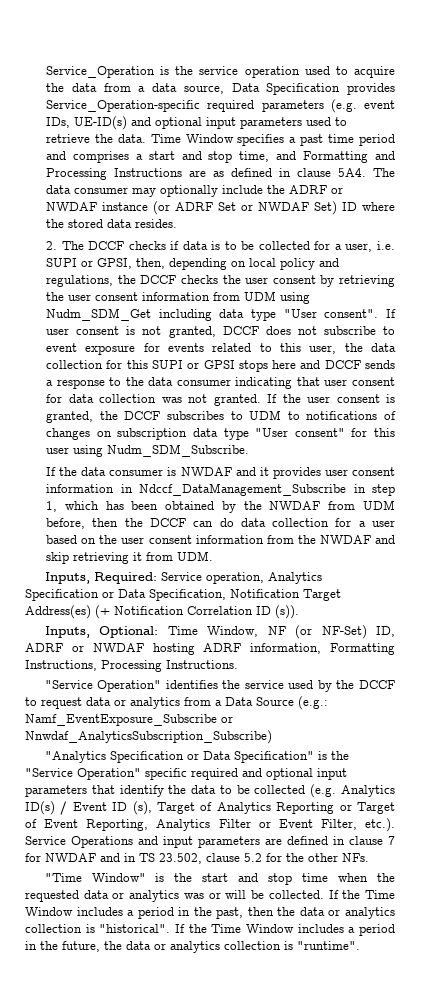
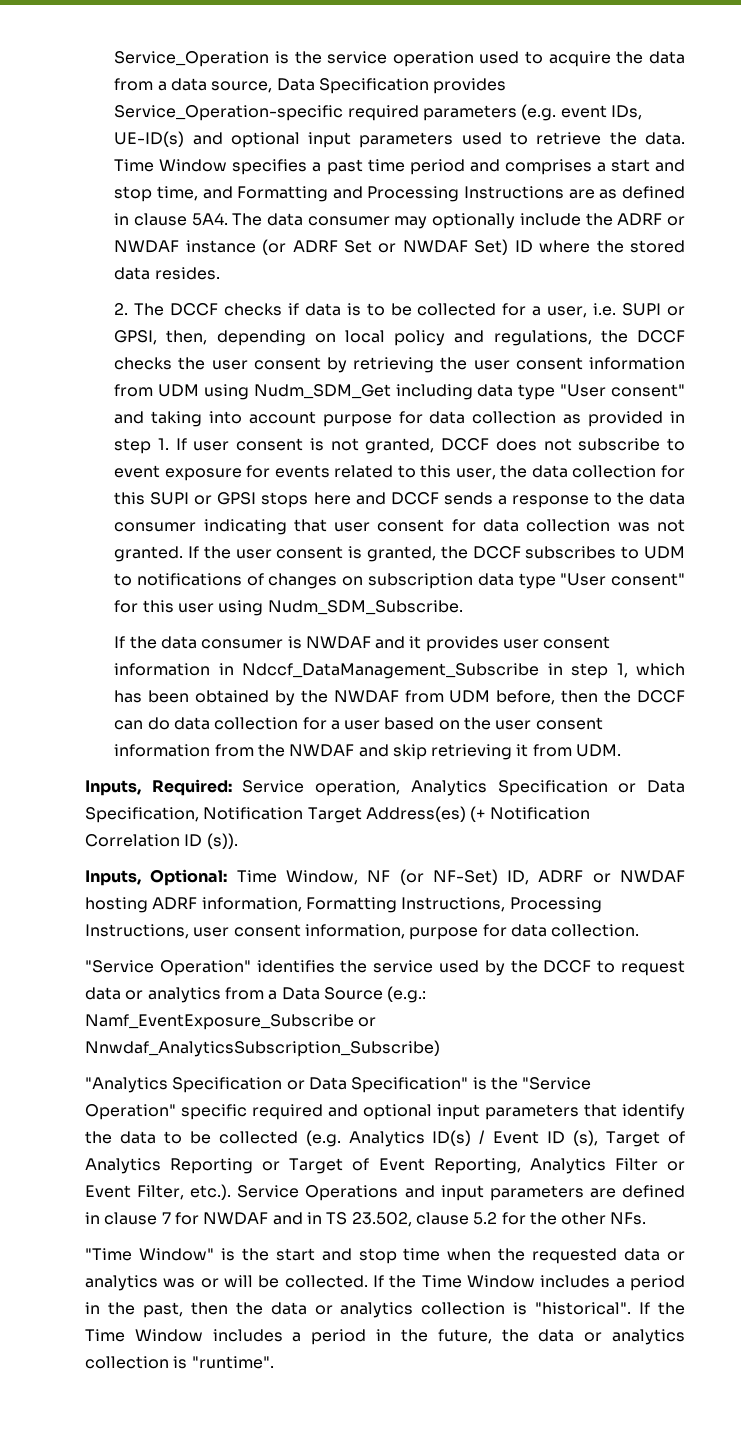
[324,309,379,318] consent". -> [611,384,686,397] [114,411,686,427] [114,438,169,454] consent" and taking into account purpose for data collection as provided in step 1.
[166,660,238,669] Instructions. -> [85,924,640,940] Instructions, user consent information, purpose for data collection.

